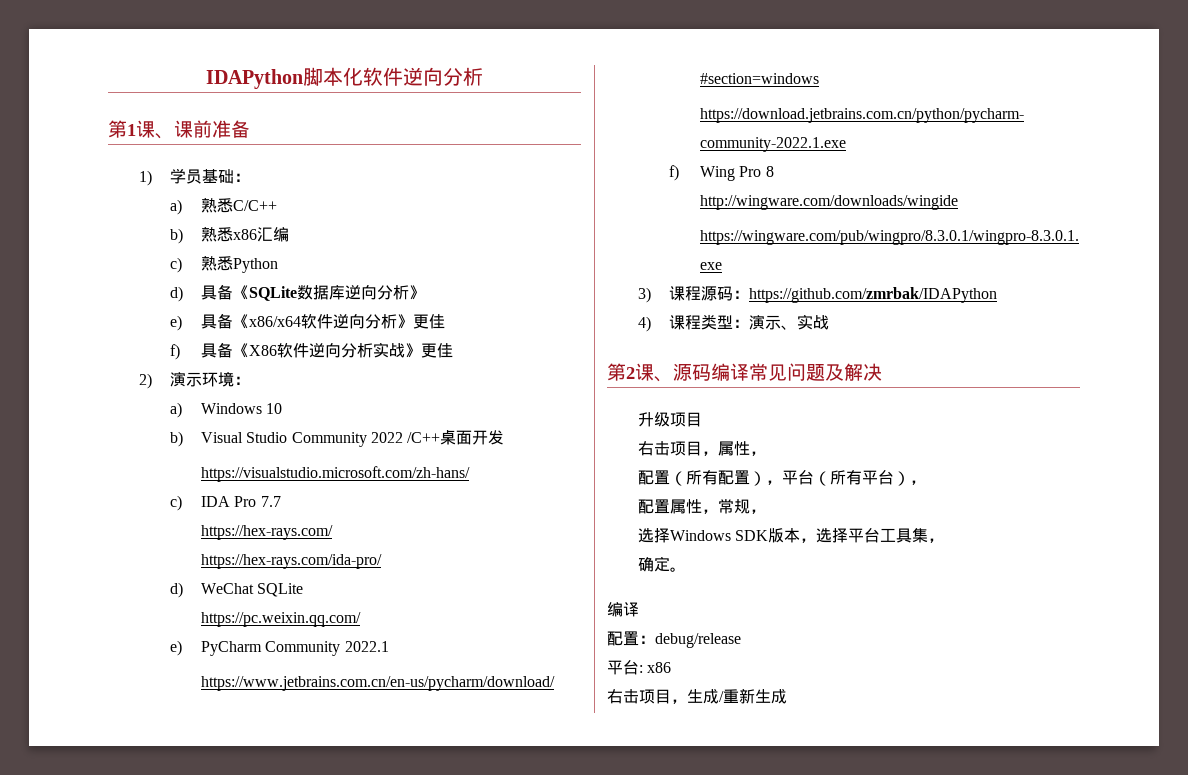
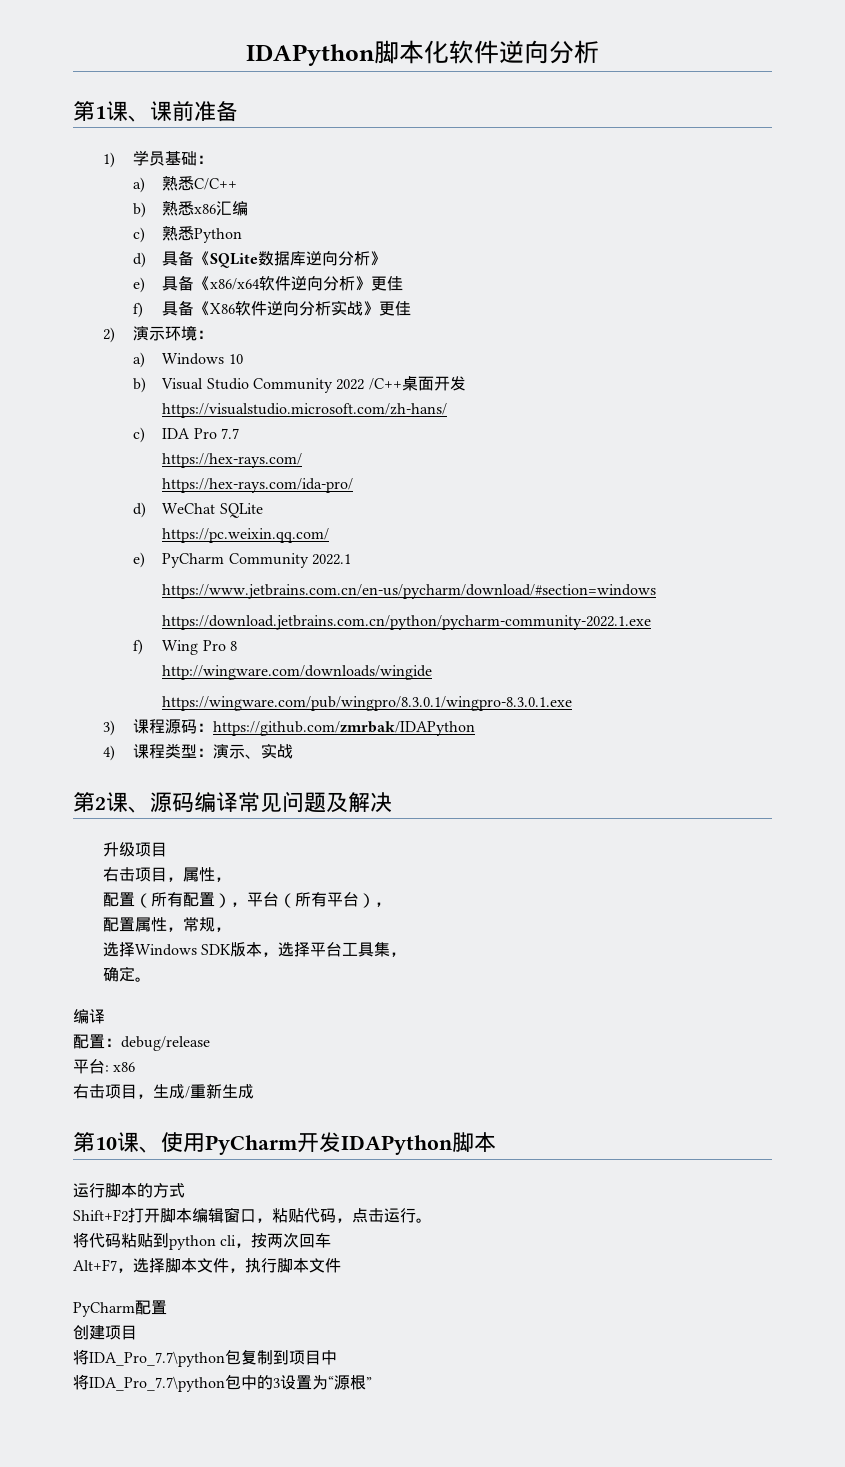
(787, 696) none -> [73,1132,496,1155] [73,1183,185,1198] [73,1207,432,1223] [73,1232,332,1250] [73,1258,341,1273] [73,1300,167,1317] [73,1325,137,1340] [73,1349,337,1367] [73,1374,372,1392] // 第10课、使用PyCharm开发IDAPython脚本 // 运行脚本的方式 // Shift+F2打开脚本编辑窗口，粘贴代码，点击运行。 // 将代码粘贴到python cli，按两次回车 // Alt+F7，选择脚本文件，执行脚本文件 // PyCharm配置 // 创建项目 // 将IDA_Pro_7.7\python包复制到项目中 // 将IDA_Pro_7.7\python包中的3设置为“源根”

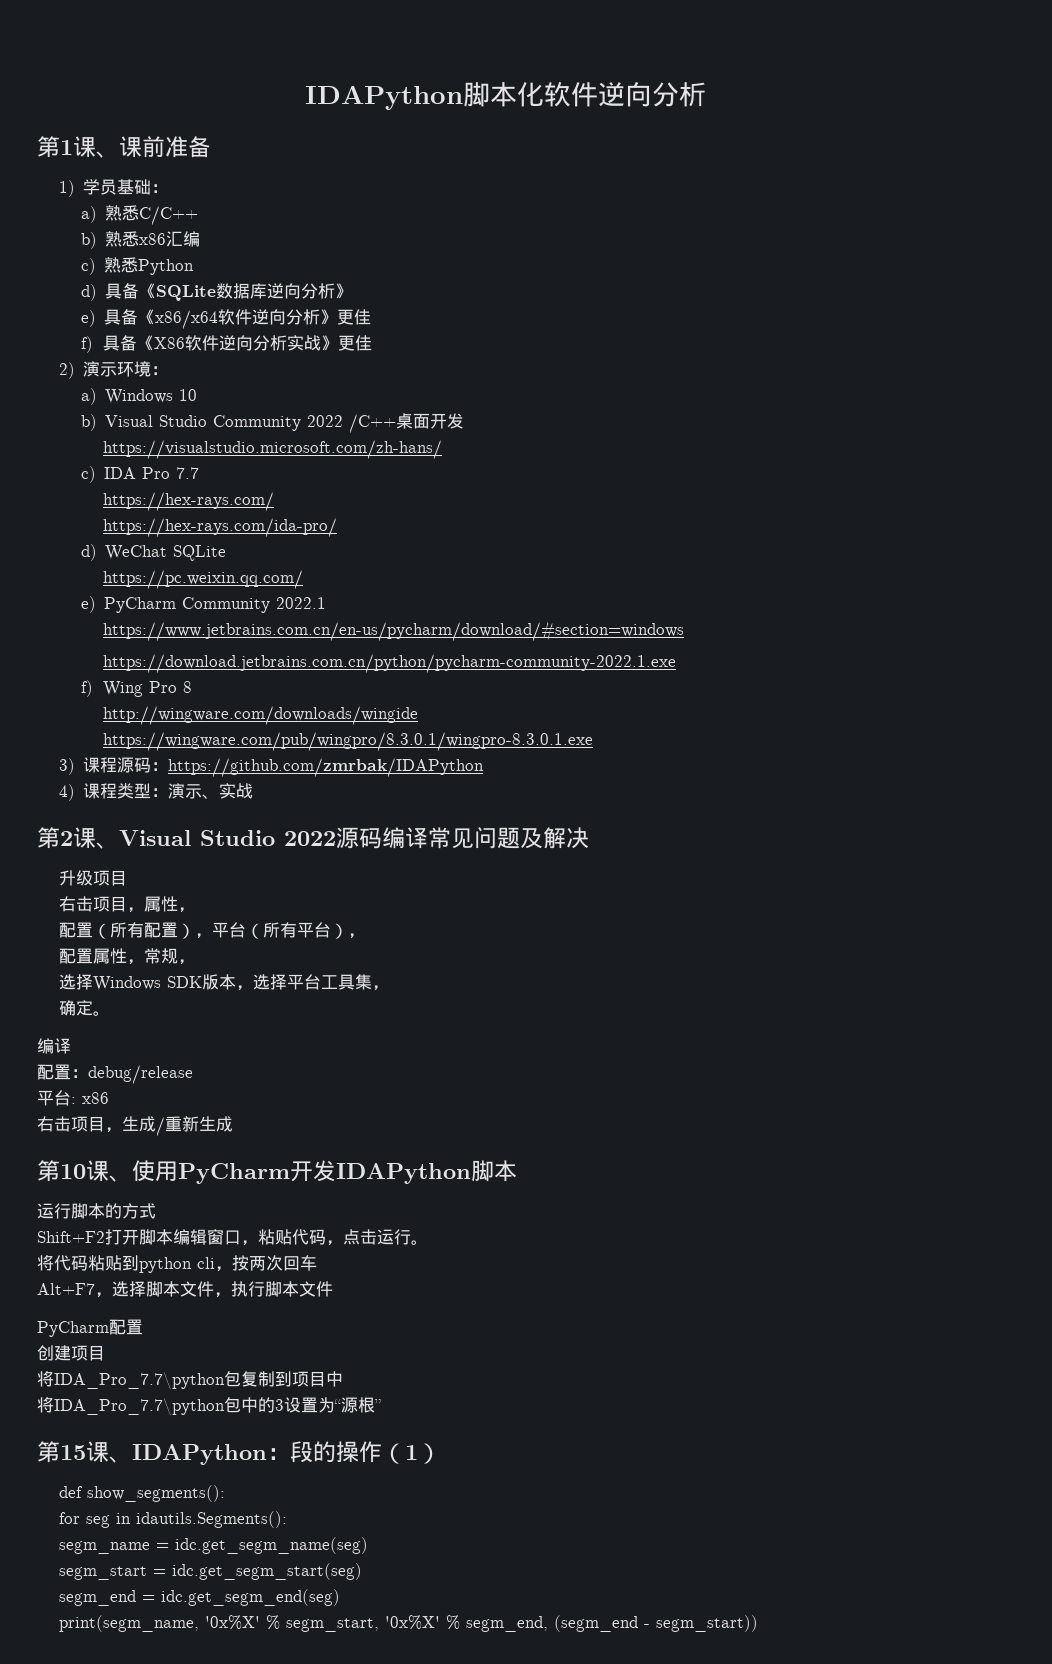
(150, 809) none -> [119,830,336,846] Visual Studio 2022
(372, 1382) none -> [37,1441,441,1465] [58,1485,225,1502] [58,1511,287,1528] [58,1537,368,1554] [58,1563,362,1580] [58,1589,340,1606] [58,1615,758,1632] // 第15课、IDAPython：段的操作（1） // def show_segments(): // for seg in idautils.Segments(): // segm_name = idc.get_segm_name(seg) // segm_start = idc.get_segm_start(seg) // segm_end = idc.get_segm_end(seg) // print(segm_name, '0x%X' % segm_start, '0x%X' % segm_end, (segm_end - segm_start))

